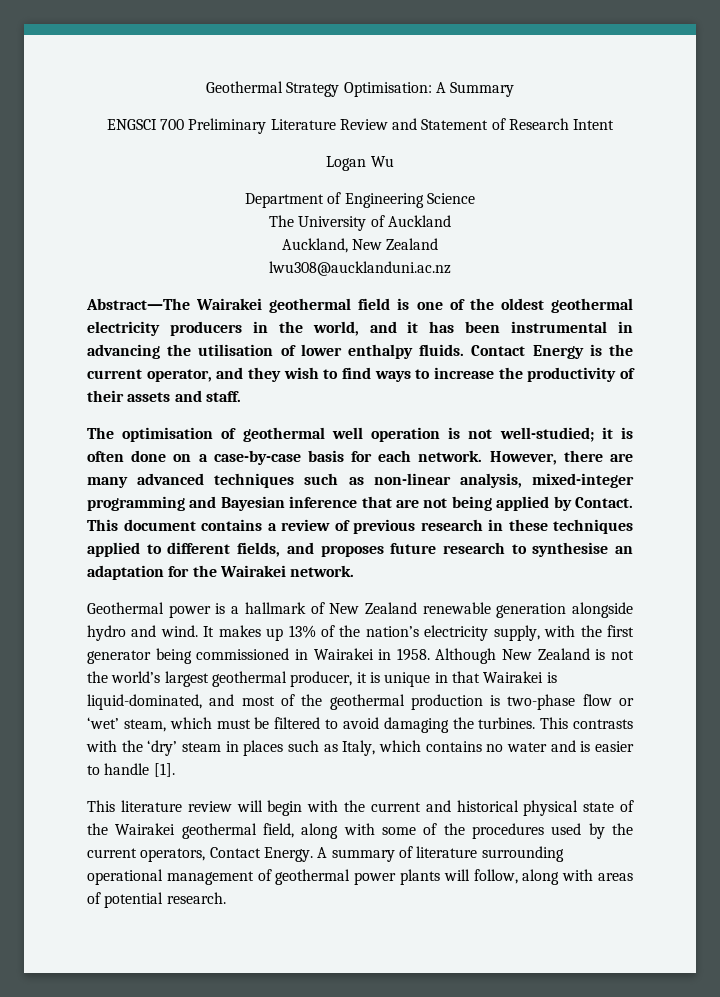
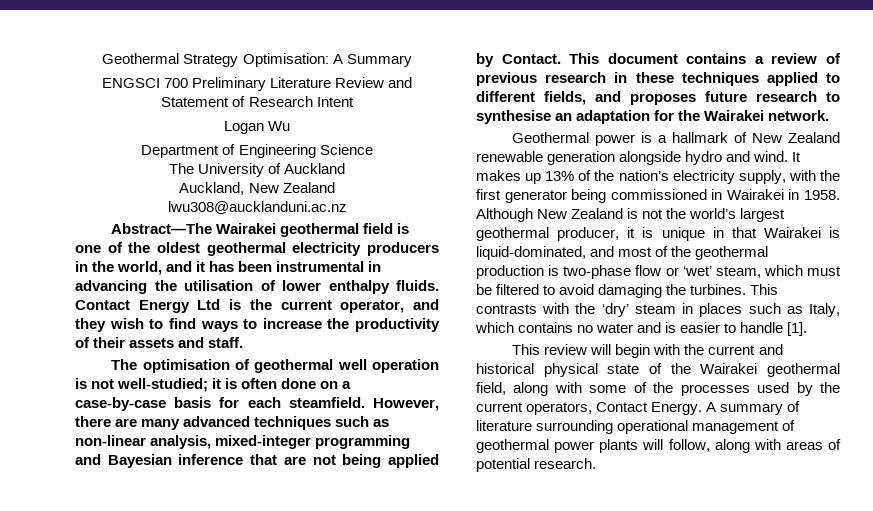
(584, 352) none -> [197,299,221,310] Ltd
[418,450,483,462] network. -> [288,397,365,408] steamfield.
[120,800,182,812] literature -> (541, 349) none
[471,823,544,839] procedures -> [680,384,750,396] processes

